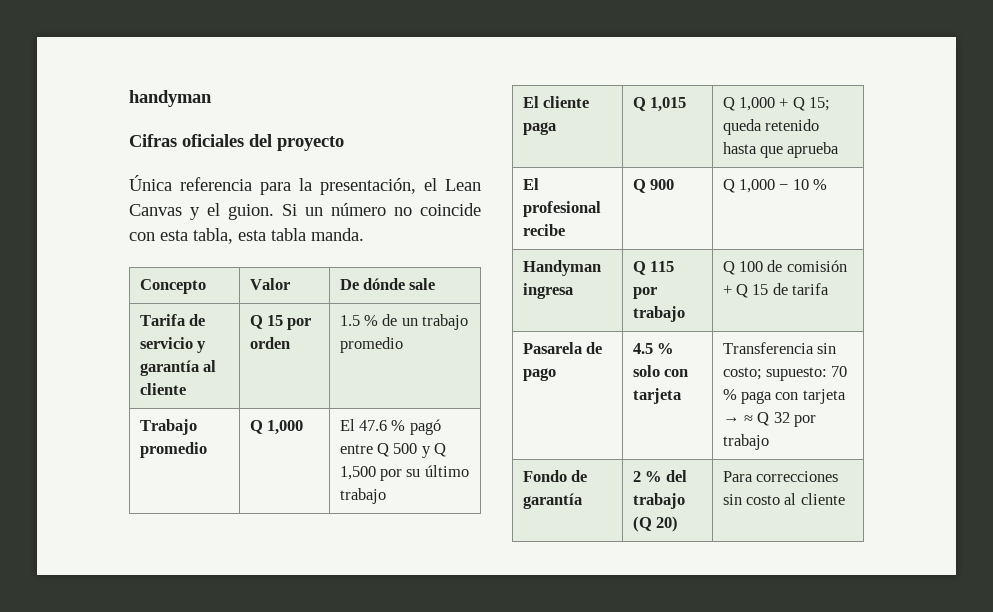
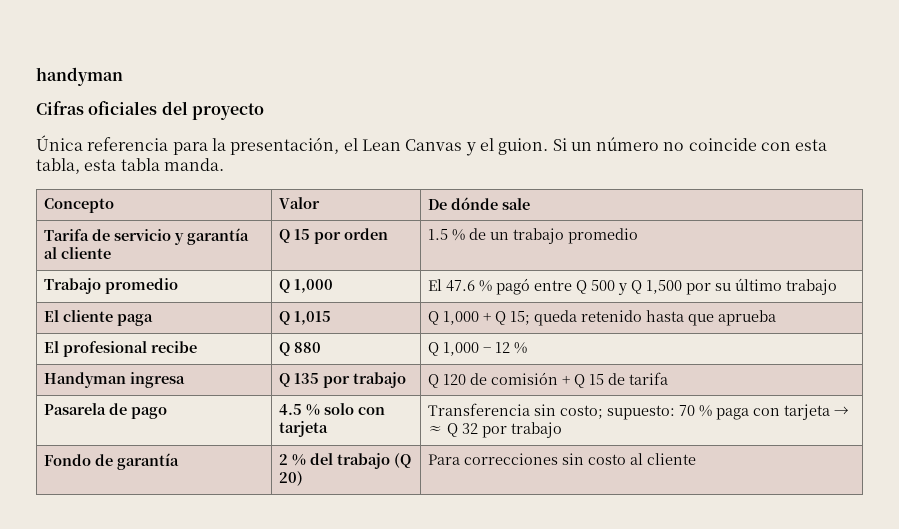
[650,179,675,190] 900 -> [294,342,322,353] 880
[792,179,809,190] 10 -> [495,342,511,353] 12
[650,261,675,272] 115 -> [294,373,320,384] 135
[739,261,764,272] 100 -> [443,374,467,385] 120

